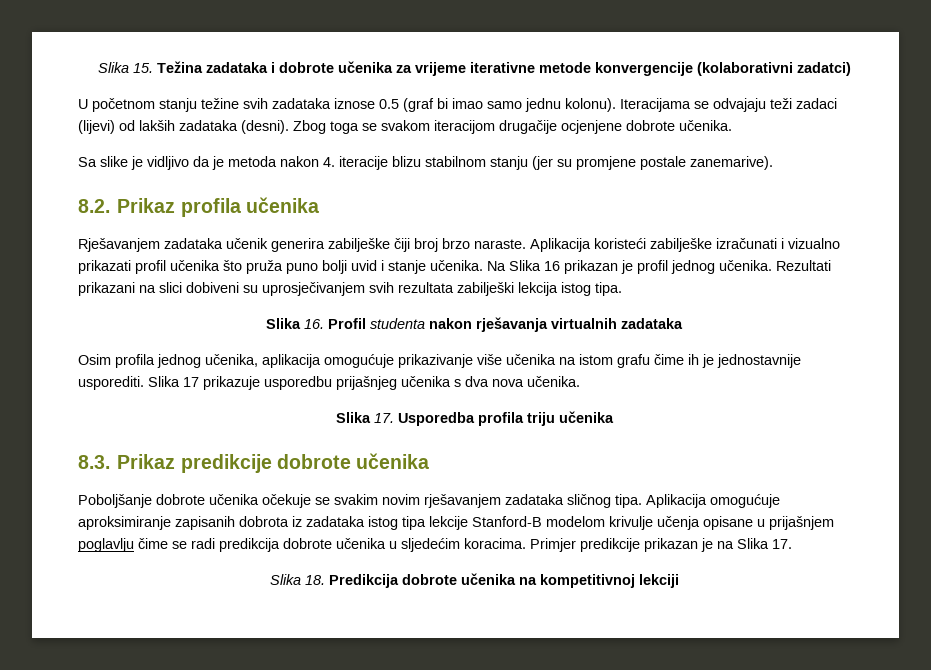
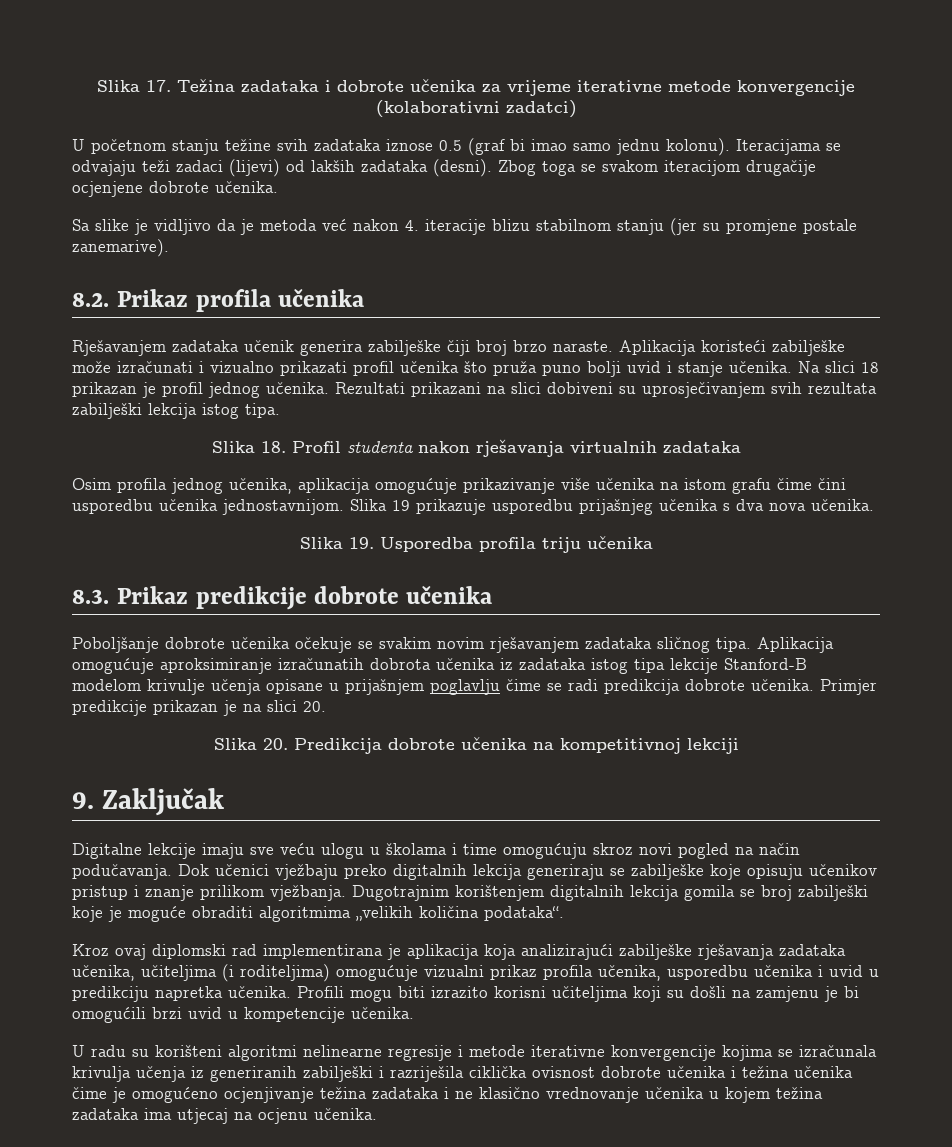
[97,62,153,73] Slika 15. -> [97,80,171,92] Slika 17.
(277, 161) none -> [322,219,347,231] već
(712, 245) none -> [72,361,111,373] može
[509,260,560,271] Slika 16 -> [825,361,879,373] slici 18
[304,319,324,329] 16. -> [260,441,286,453] 18.
[688,354,801,368] [78,376,199,390] ih je jednostavnije usporediti. Slika 17 -> [818,478,846,490] [72,499,410,515] čini usporedbu učenika jednostavnijom. Slika 19
[373,413,394,423] 17. -> [348,537,374,549] 19.
[175,516,289,530] zapisanih dobrota -> [278,658,495,670] izračunatih dobrota učenika
[336,538,526,552] učenika u sljedećim koracima. -> [751,679,814,691] učenika.
[737,538,792,549] [269,574,325,585] Slika 17. // Slika 18. -> [267,700,326,712] [213,738,288,750] slici 20. // Slika 20.
(679, 581) none -> [72,788,225,816] [72,843,800,859] [72,864,877,880] [72,885,868,901] [72,906,564,922] [72,944,846,960] [72,964,879,982] [72,986,859,1002] [72,1007,414,1023] [72,1045,877,1061] [72,1066,853,1082] [72,1087,823,1103] [72,1108,377,1124] // 9. Zaključak // Digitalne lekcije imaju sve veću ulogu u školama i time omogućuju skroz novi pogled na način podučavanja. Dok učenici vježbaju preko digitalnih lekcija generiraju se zabilješke koje opisuju učenikov pristup i znanje prilikom vježbanja. Dugotrajnim korištenjem digitalnih lekcija gomila se broj zabilješki koje je moguće obraditi algoritmima „velikih količina podataka“. // Kroz ovaj diplomski rad implementirana je aplikacija koja analizirajući zabilješke rješavanja zadataka učenika, učiteljima (i roditeljima) omogućuje vizualni prikaz profila učenika, usporedbu učenika i uvid u predikciju napretka učenika. Profili mogu biti izrazito korisni učiteljima koji su došli na zamjenu je bi omogućili brzi uvid u kompetencije učenika. // U radu su korišteni algoritmi nelinearne regresije i metode iterativne konvergencije kojima se izračunala krivulja učenja iz generiranih zabilješki i razriješila ciklička ovisnost dobrote učenika i težina učenika čime je omogućeno ocjenjivanje težina zadataka i ne klasično vrednovanje učenika u kojem težina zadataka ima utjecaj na ocjenu učenika.

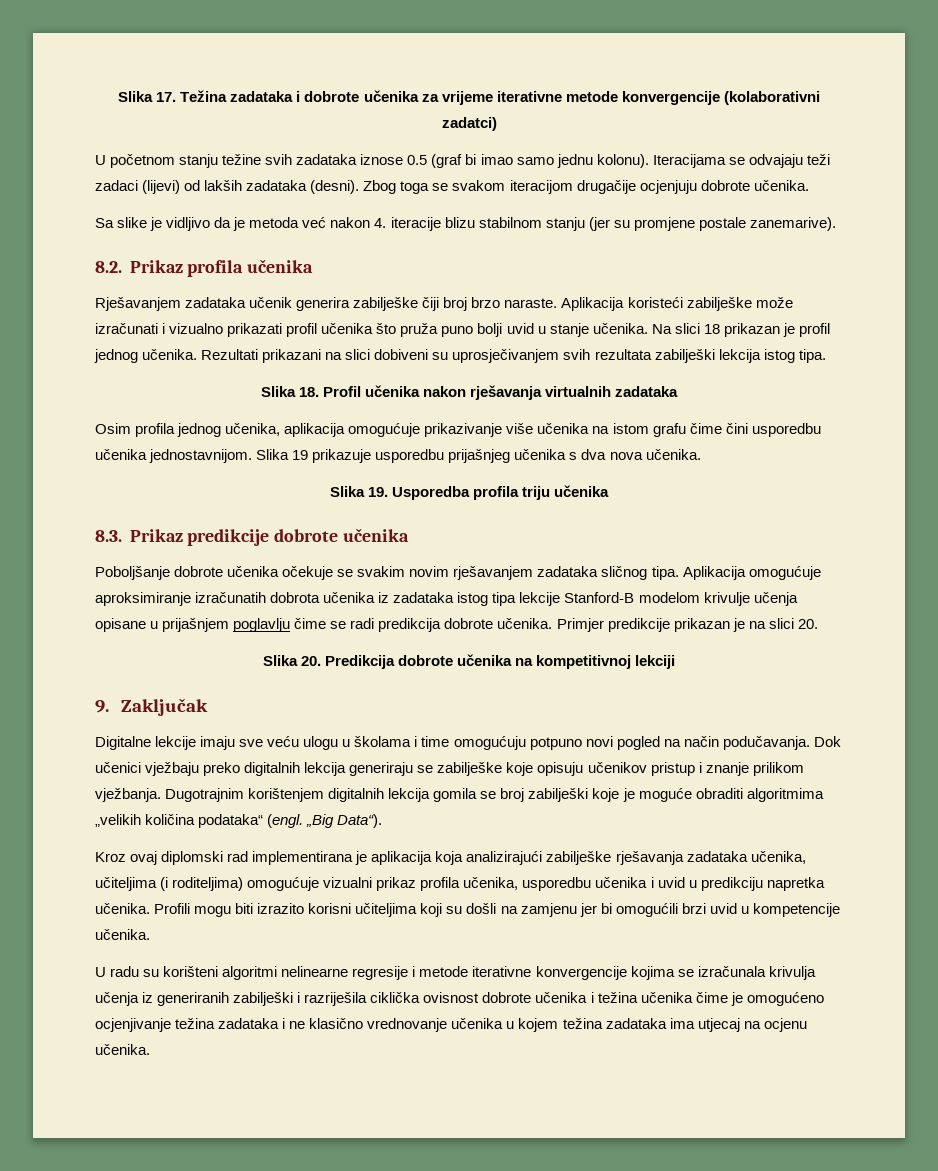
[72,181,143,197] ocjenjene -> [639,180,697,194] ocjenjuju
[667,361,672,373] i -> [537,326,546,334] u
[346,441,414,453] studenta -> [364,385,420,397] učenika
[593,843,633,855] skroz -> [529,737,582,750] potpuno
[484,906,564,921] podataka“. -> [198,814,383,828] podataka“ (engl. „Big Data“).
[824,986,838,1002] je -> [579,903,597,917] jer

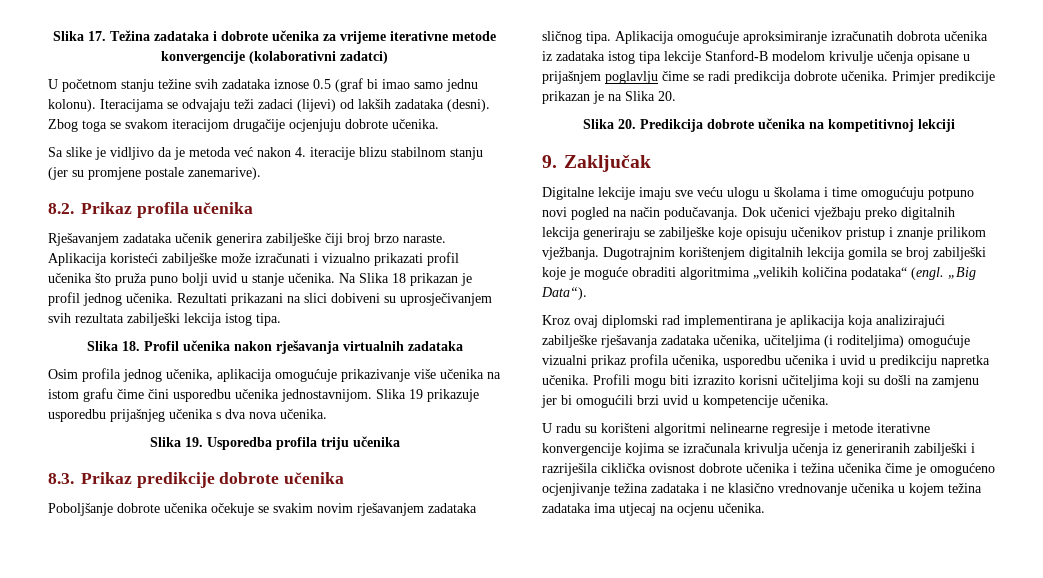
[674,323,700,334] slici -> [359,273,389,283] Slika
[768,618,794,629] slici -> [625,91,655,101] Slika

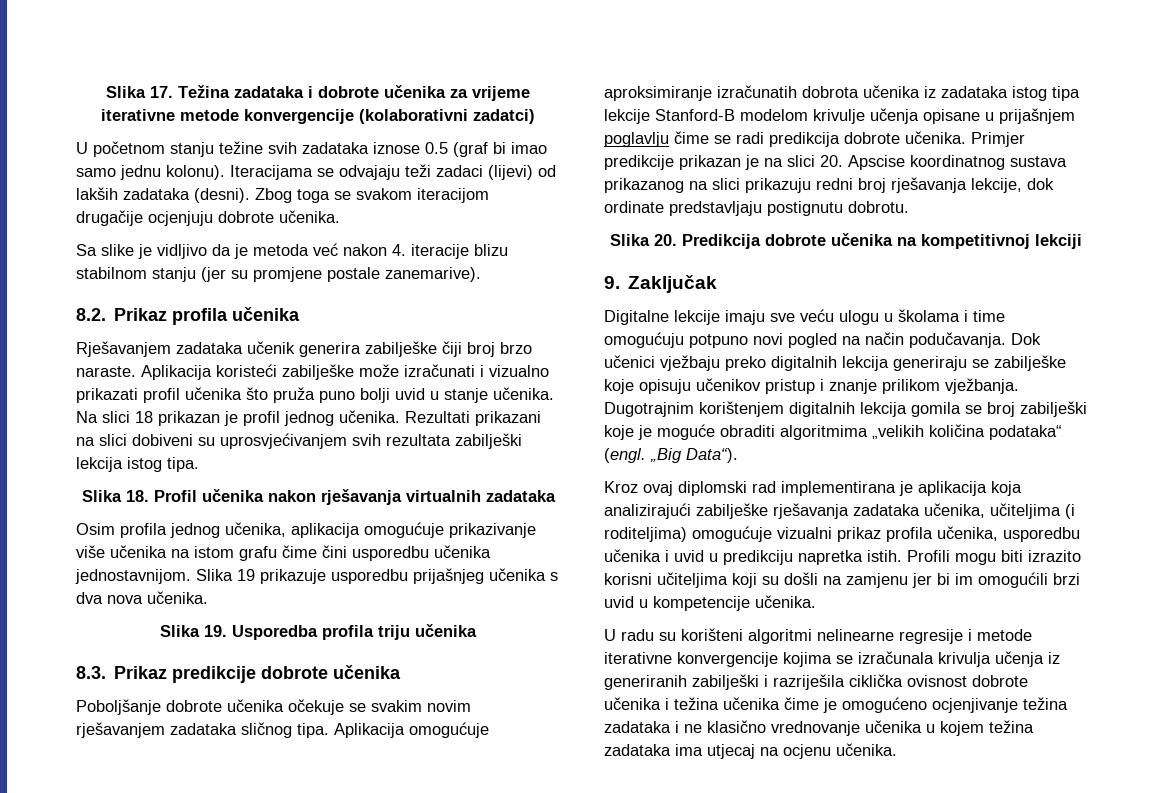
[359,273,389,283] Slika -> [102,411,130,423] slici
[400,293,492,306] uprosječivanjem -> [220,433,347,449] uprosvjećivanjem
[625,91,676,101] Slika 20. -> [787,155,1067,170] [604,177,1054,193] [604,201,909,216] slici 20. Apscise koordinatnog sustava prikazanog na slici prikazuju redni broj rješavanja lekcije, dok ordinate predstavljaju postignutu dobrotu.
[542,375,589,385] učenika. -> [867,550,902,562] istih.
(572, 400) none -> [955,573,973,585] im

